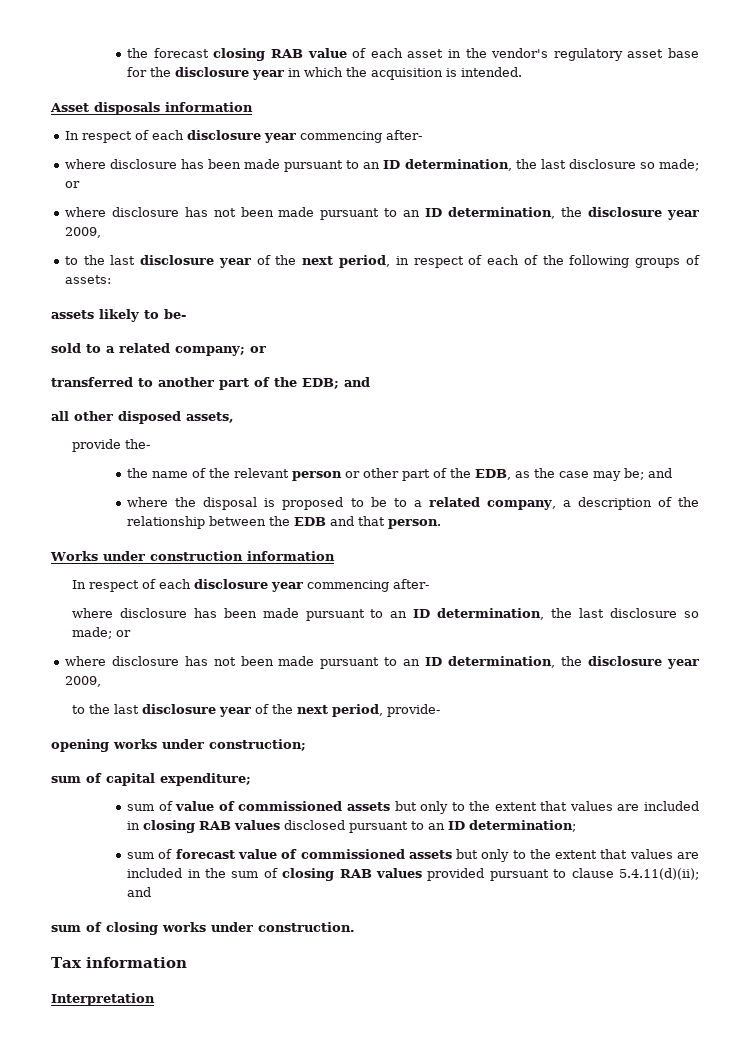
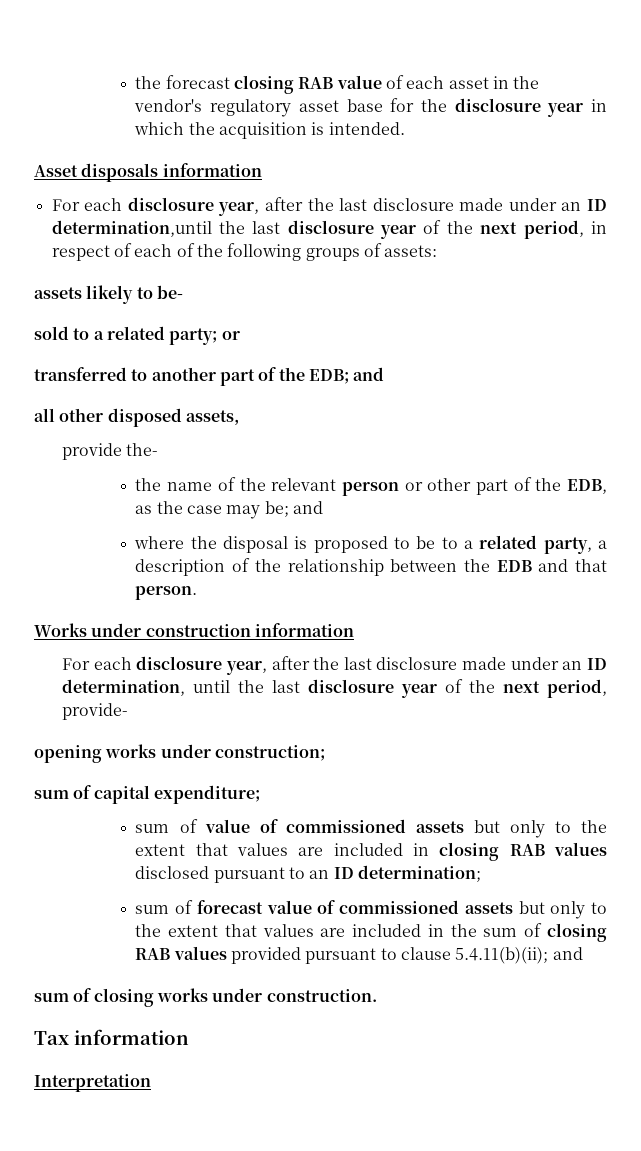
[64,130,422,143] [64,159,699,172] [64,181,80,188] [64,207,699,220] [64,227,101,238] [64,256,78,265] In respect of each disclosure year commencing after- // where disclosure has been made pursuant to an ID determination, the last disclosure so made; or // where disclosure has not been made pursuant to an ID determination, the disclosure year 2009, // to -> [51,197,607,216] [51,220,212,237] For each disclosure year, after the last disclosure made under an ID determination,until
[175,346,245,356] company; -> [169,328,218,345] party;
[486,500,556,510] company, -> [543,537,592,554] party,
[71,579,429,592] [71,608,700,621] [71,627,131,639] [64,656,699,669] [64,676,101,687] [71,705,85,714] In respect of each disclosure year commencing after- // where disclosure has been made pursuant to an ID determination, the last disclosure so made; or // where disclosure has not been made pursuant to an ID determination, the disclosure year 2009, // to -> [61,656,607,675] [61,679,230,696] For each disclosure year, after the last disclosure made under an ID determination, until
[619,868,699,880] 5.4.11(d)(ii); -> [455,947,549,964] 5.4.11(b)(ii);

